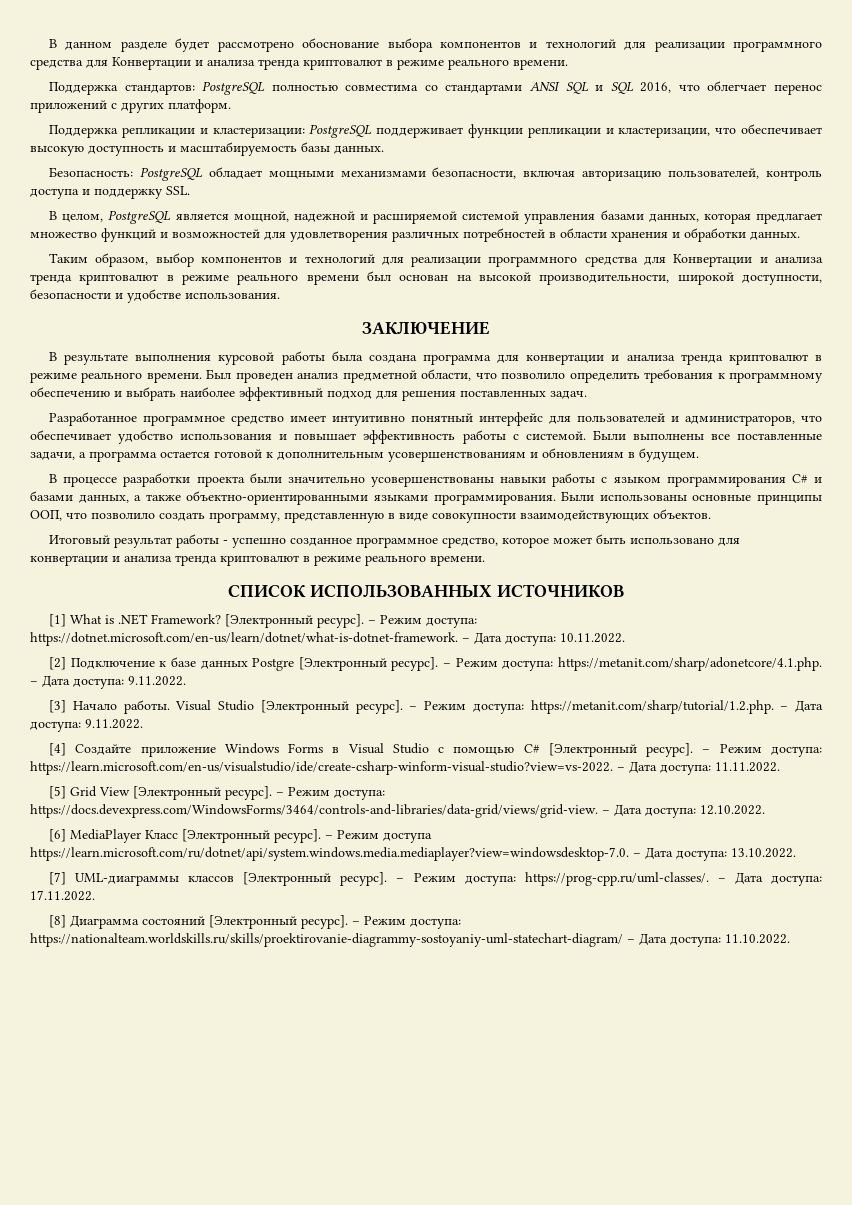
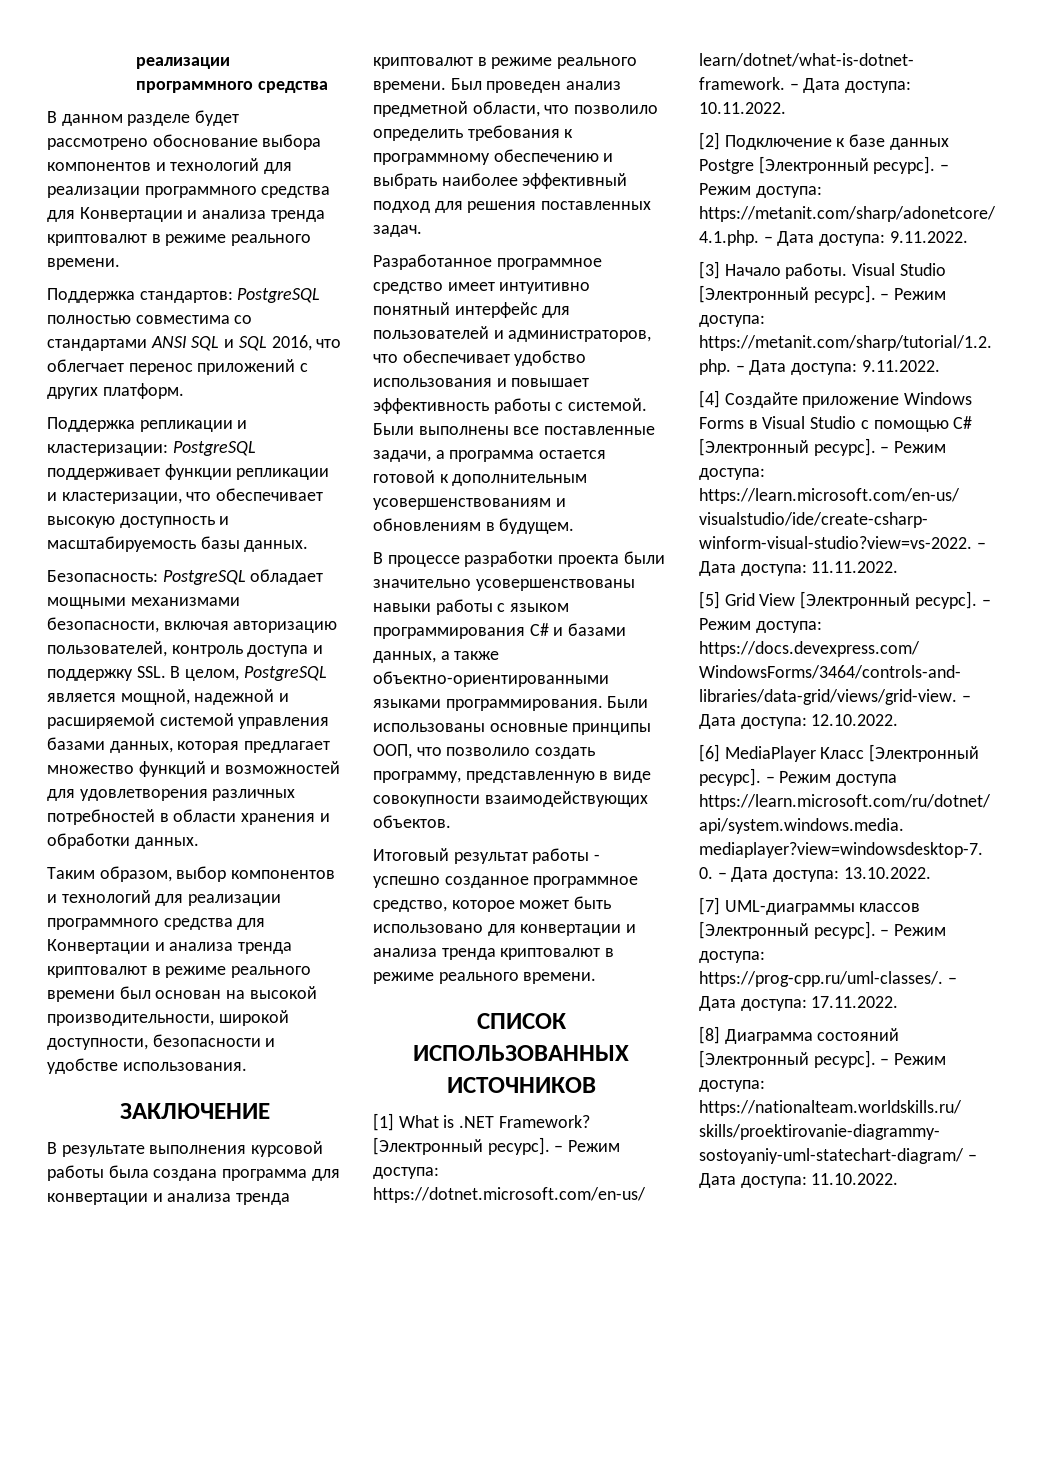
(49, 43) none -> [135,57,230,69] [135,81,328,93] реализации программного средства //
(190, 190) // -> (166, 672) none

